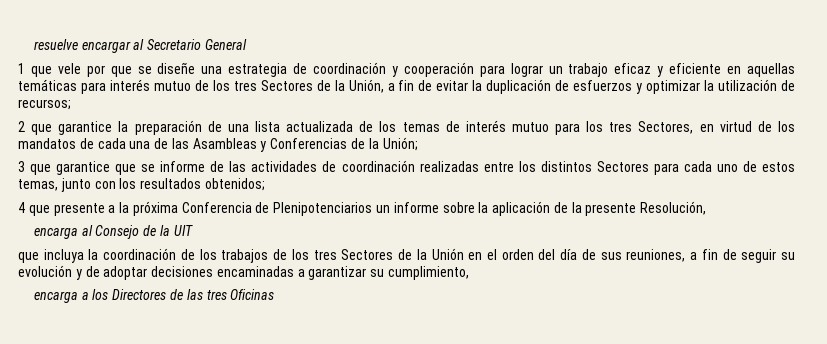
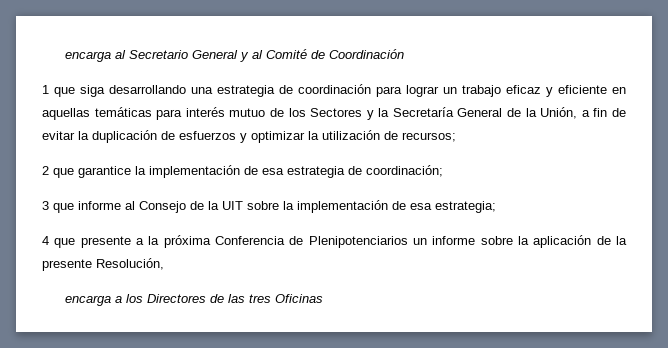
[33,39,131,53] resuelve encargar -> [64,51,111,62] encarga
[18,62,196,77] // 1 que vele por que se diseñe -> [239,49,404,62] [42,85,186,97] y al Comité de Coordinación // 1 que siga desarrollando
[391,62,474,77] y cooperación -> (371, 89) none
[233,80,313,91] tres Sectores -> [310,107,503,120] Sectores y la Secretaría General
[134,120,795,135] [18,137,418,152] [18,160,795,175] [18,178,265,192] preparación de una lista actualizada de los temas de interés mutuo para los tres Sectores, en virtud de los mandatos de cada una de las Asambleas y Conferencias de la Unión; // 3 que garantice que se informe de las actividades de coordinación realizadas entre los distintos Sectores para cada uno de estos temas, junto con los resultados obtenidos; -> [149,165,443,178] [42,200,496,213] implementación de esa estrategia de coordinación; // 3 que informe al Consejo de la UIT sobre la implementación de esa estrategia;
[33,225,193,239] [18,248,796,263] [18,265,470,280] // encarga al Consejo de la UIT // que incluya la coordinación de los trabajos de los tres Sectores de la Unión en el orden del día de sus reuniones, a fin de seguir su evolución y de adoptar decisiones encaminadas a garantizar su cumplimiento, -> (164, 264) none

